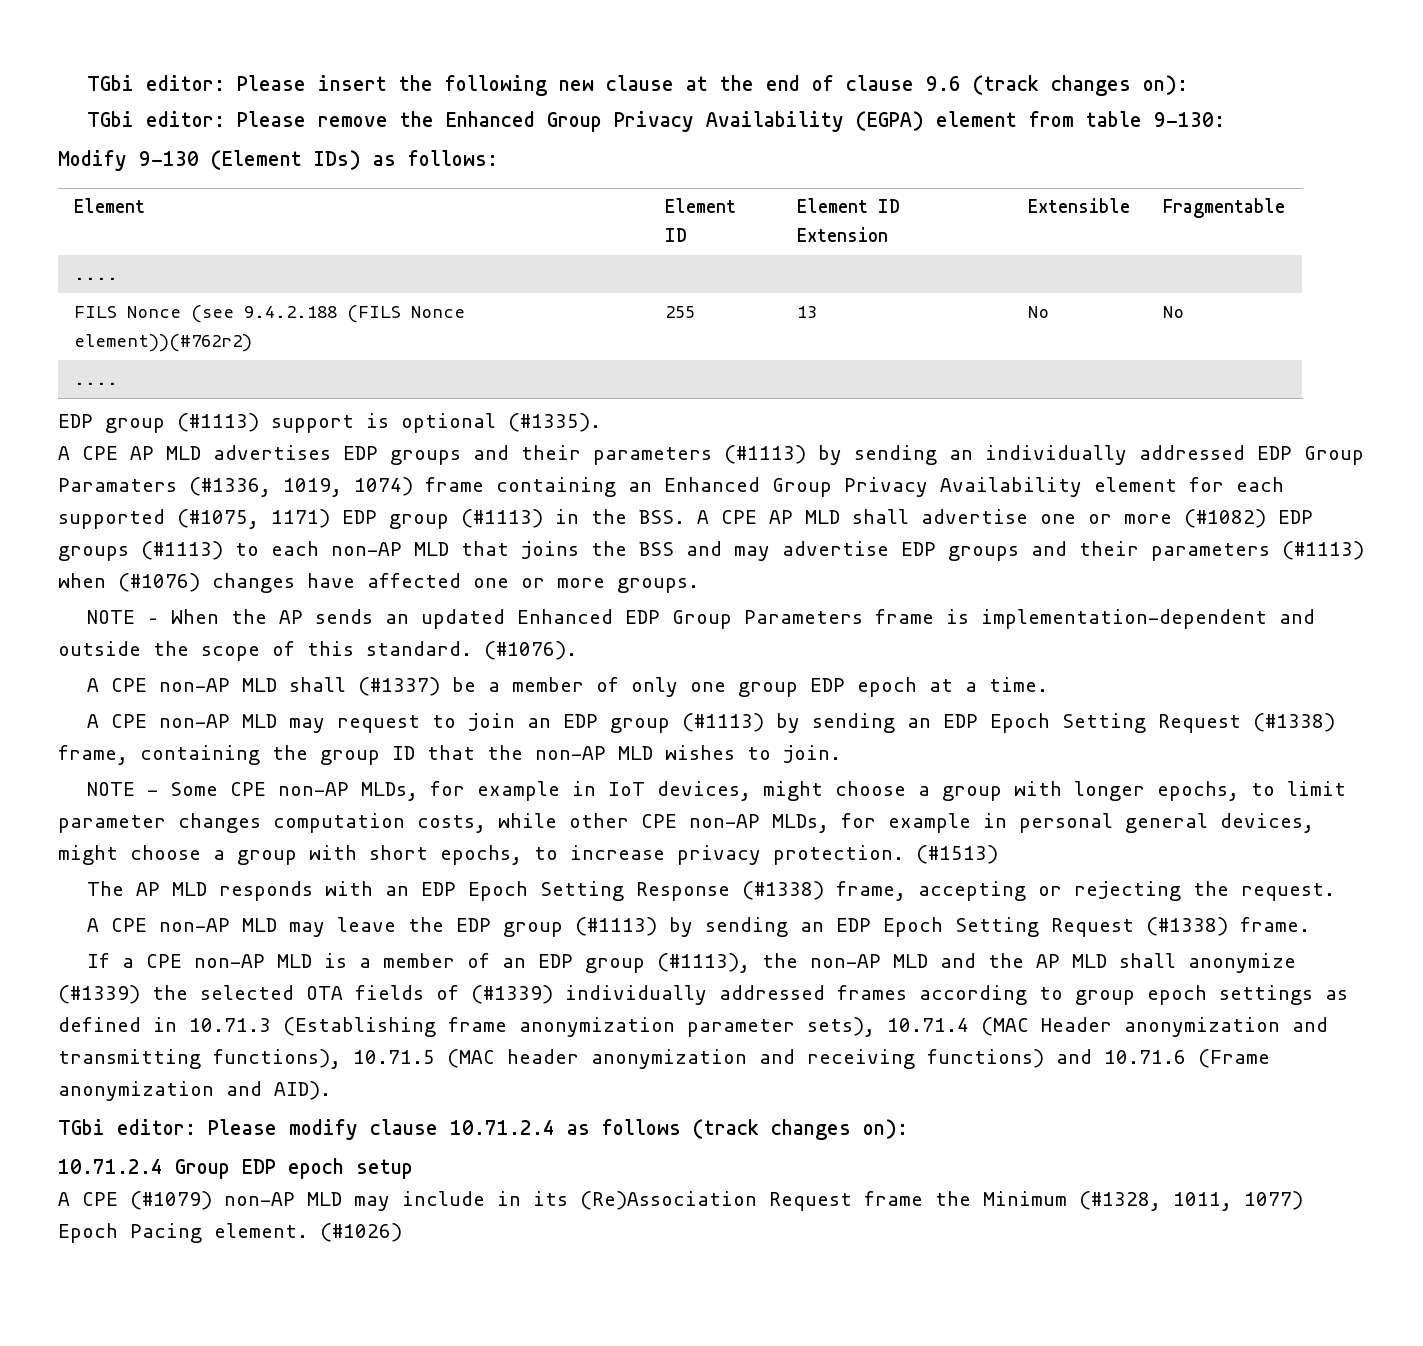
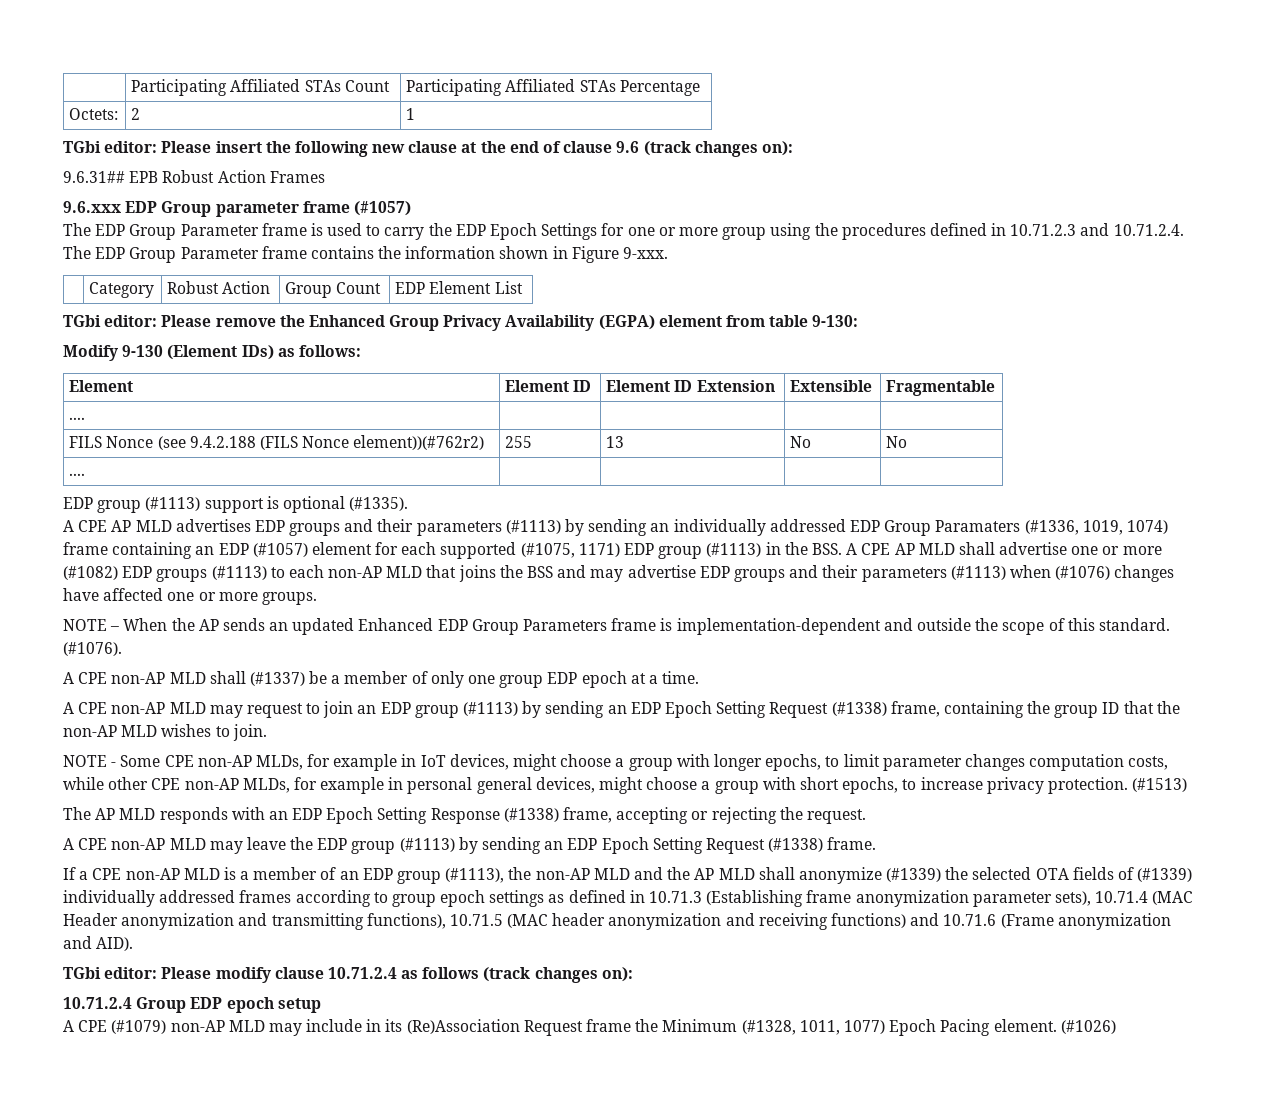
(86, 83) none -> [131,79,390,96] [406,79,700,96] [69,108,119,120] [131,108,141,120] [406,108,416,120] | Participating Affiliated STAs Count | Participating Affiliated STAs Percentage // Octets: | 2 | 1 //
(1188, 85) none -> [63,170,325,183] [63,201,411,217] [63,223,1184,240] [63,246,669,263] [89,282,155,298] [167,281,271,294] [285,282,382,298] [395,281,523,294] // 9.6.31## EPB Robust Action Frames // 9.6.xxx EDP Group parameter frame (#1057) // The EDP Group Parameter frame is used to carry the EDP Epoch Settings for one or more group using the procedures defined in 10.71.2.3 and 10.71.2.4. The EDP Group Parameter frame contains the information shown in Figure 9-xxx. // | Category | Robust Action | Group Count | EDP Element List
[664,477,1082,497] Enhanced Group Privacy Availability -> [218,543,308,557] EDP (#1057)

